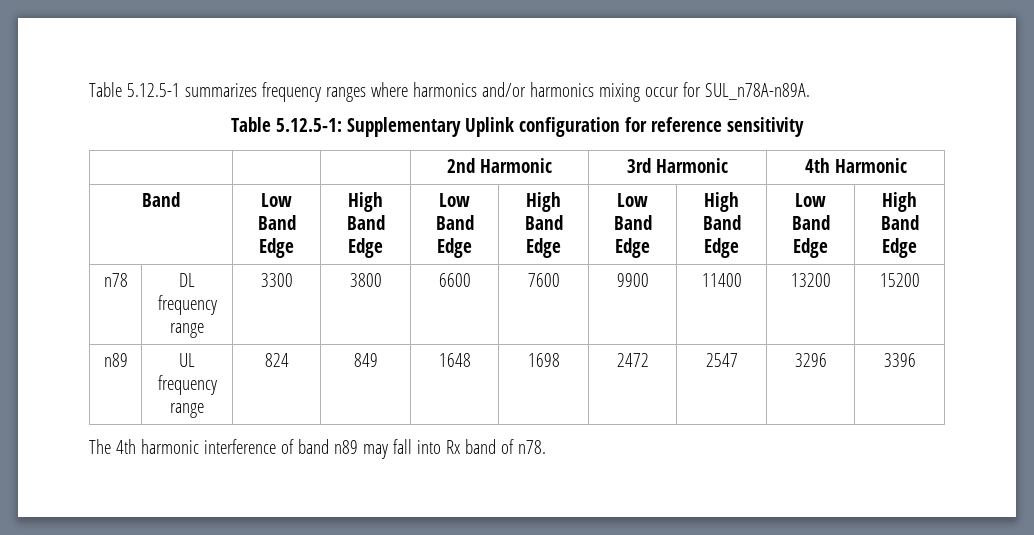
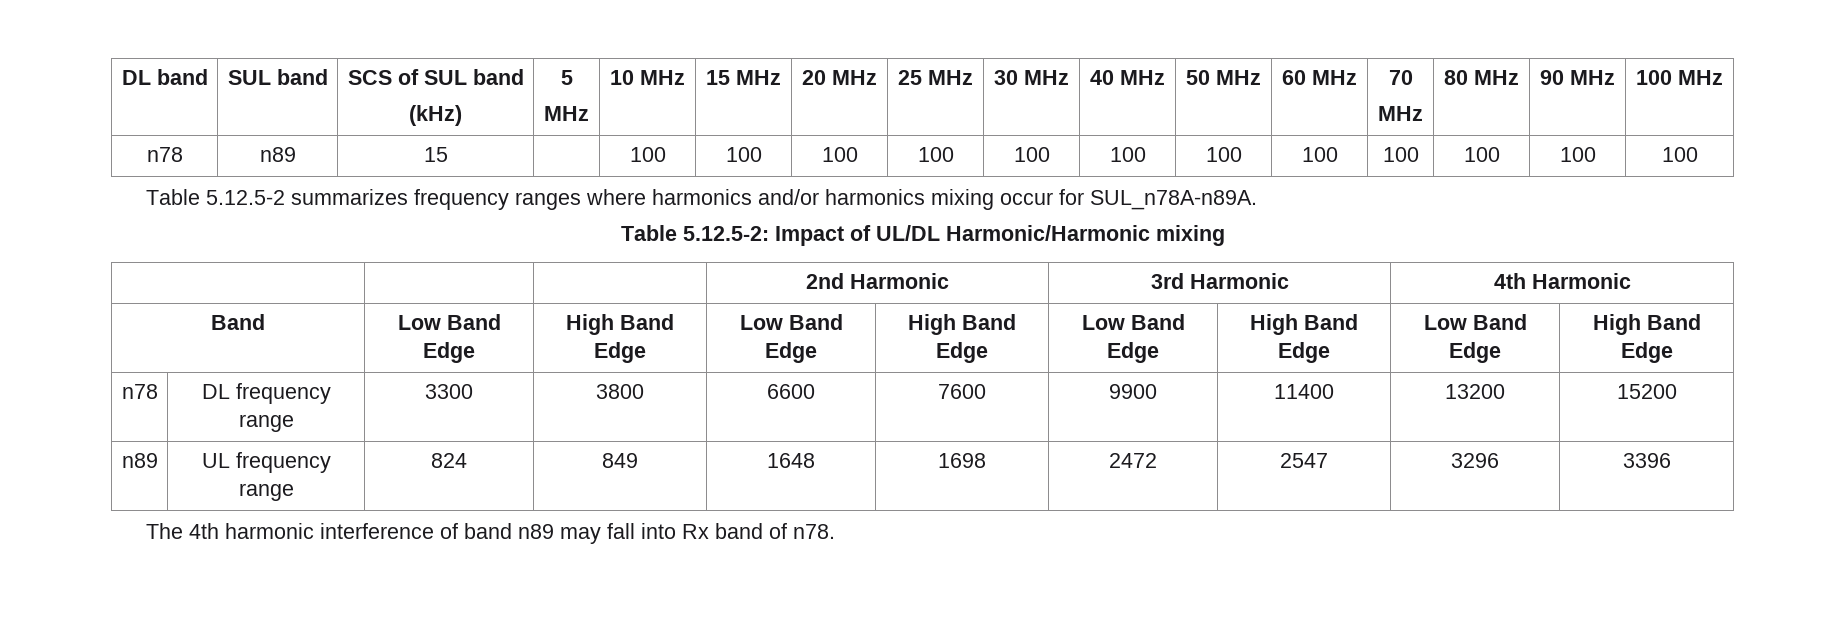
[89,82,180,97] Table 5.12.5-1 -> [121,69,208,85] [227,69,328,85] [347,69,524,85] [408,105,462,126] [560,70,573,85] [544,106,589,121] [610,70,685,85] [706,70,781,85] [802,70,877,85] [898,70,973,85] [994,70,1069,85] [1090,70,1165,85] [1186,70,1261,85] [1282,70,1357,85] [1388,70,1413,85] [1378,106,1423,121] [1444,70,1519,85] [1540,70,1615,85] [1636,70,1723,85] [146,147,183,162] [259,147,296,162] [423,147,448,162] [629,147,666,162] [725,147,762,162] [821,147,858,162] [917,147,954,162] [1013,147,1050,162] [1109,147,1146,162] [1205,147,1242,162] [1301,147,1338,162] [1382,147,1419,162] [1463,147,1500,162] [1559,147,1596,162] [1661,147,1698,162] [145,189,285,205] DL band | SUL band | SCS of SUL band // (kHz) | 5 // MHz | 10 MHz | 15 MHz | 20 MHz | 25 MHz | 30 MHz | 40 MHz | 50 MHz | 60 MHz | 70 // MHz | 80 MHz | 90 MHz | 100 MHz // n78 | n89 | 15 | | 100 | 100 | 100 | 100 | 100 | 100 | 100 | 100 | 100 | 100 | 100 | 100 // Table 5.12.5-2
[276,117,804,137] 5.12.5-1: Supplementary Uplink configuration for reference sensitivity -> [682,225,1225,246] 5.12.5-2: Impact of UL/DL Harmonic/Harmonic mixing

